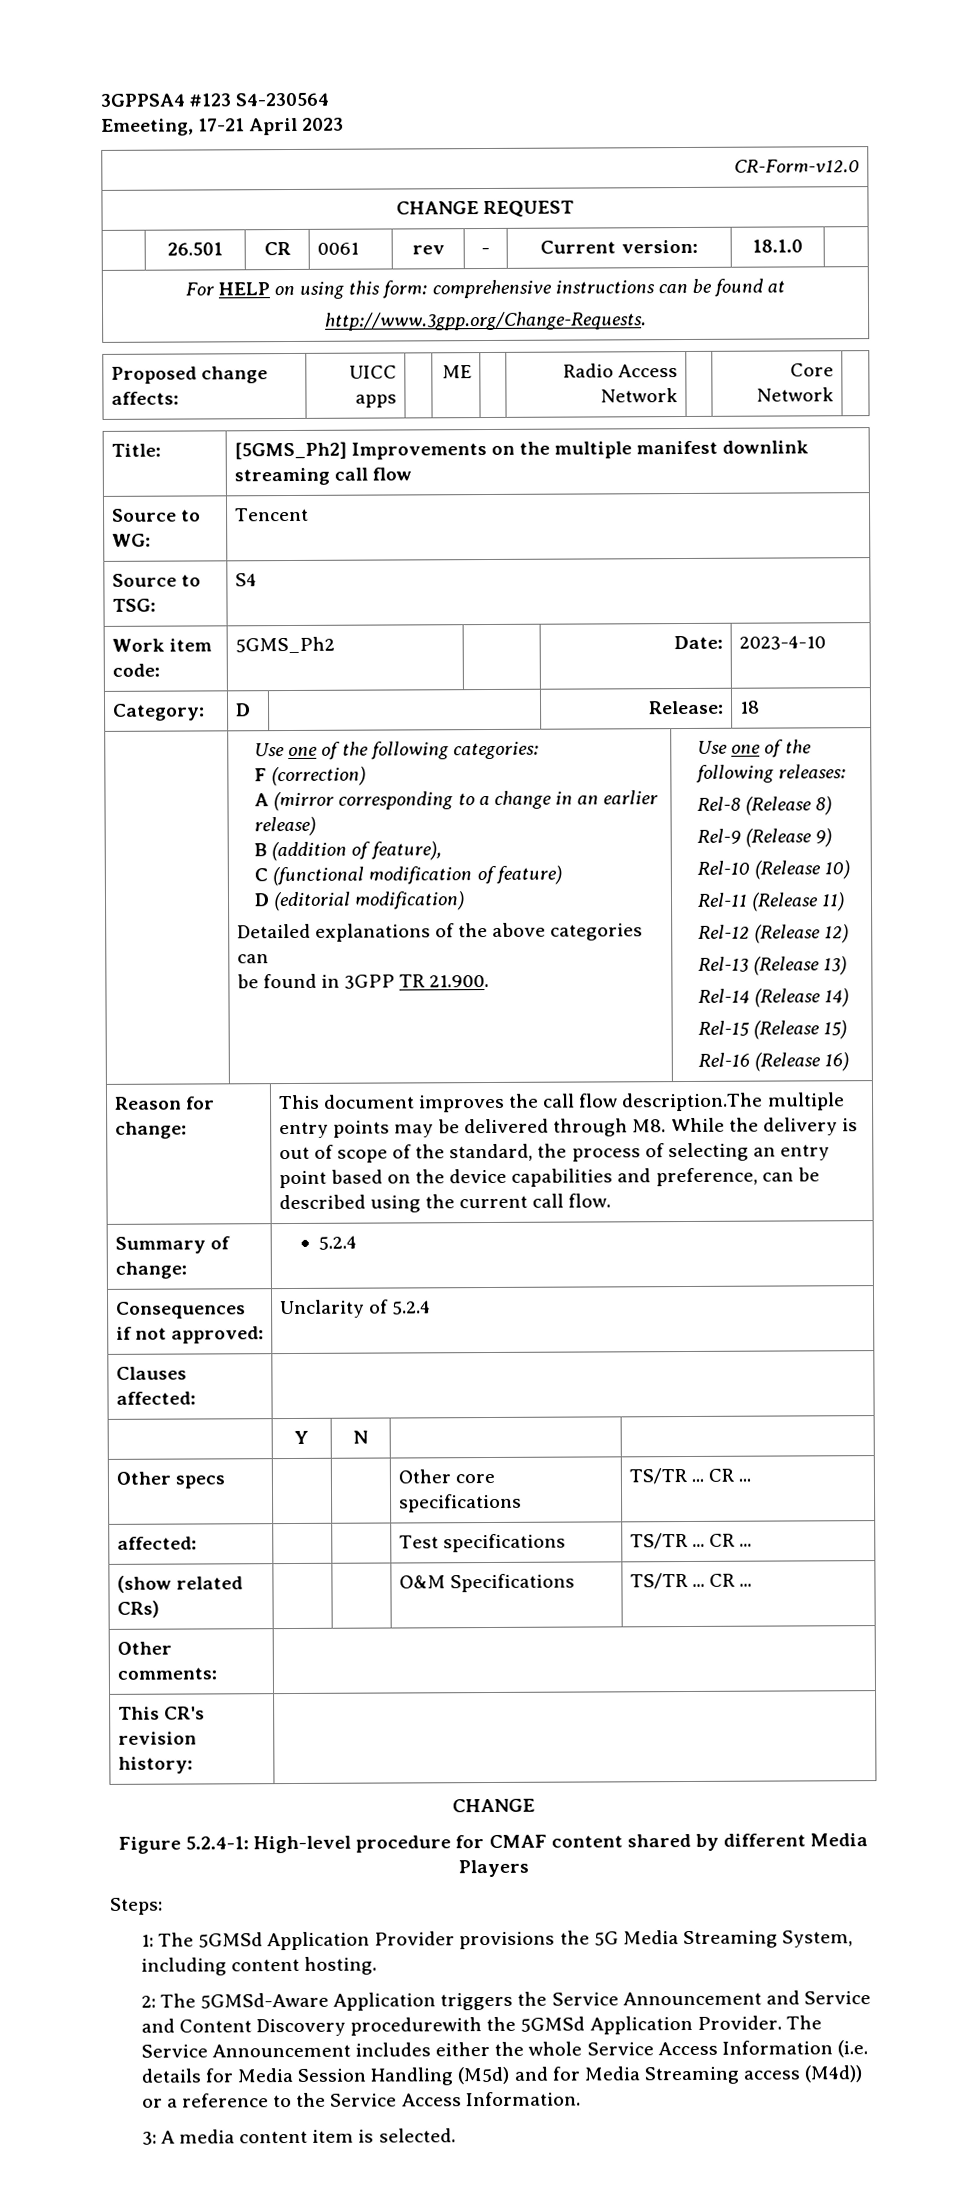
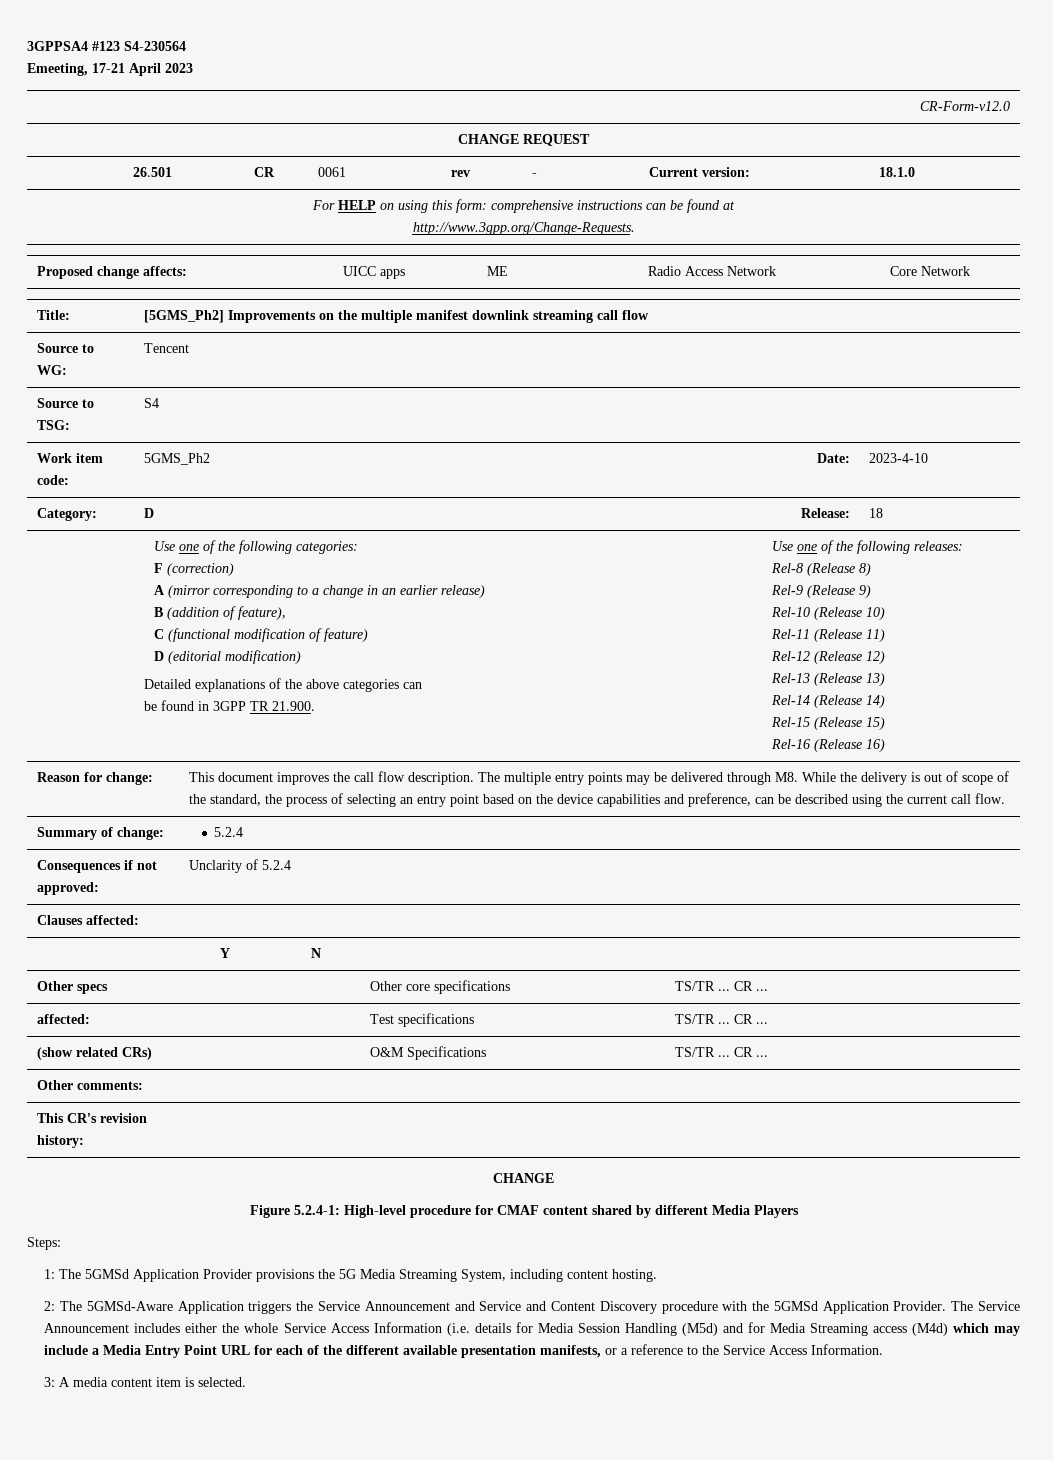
[621,1092,764,1112] description.The -> [407,772,500,785] description. The
[350,2017,483,2036] procedurewith -> [661,1301,748,1314] procedure with
[804,2065,863,2083] (M4d)) -> [911,1323,1021,1336] [44,1345,602,1358] (M4d) which may include a Media Entry Point URL for each of the different available presentation manifests,

